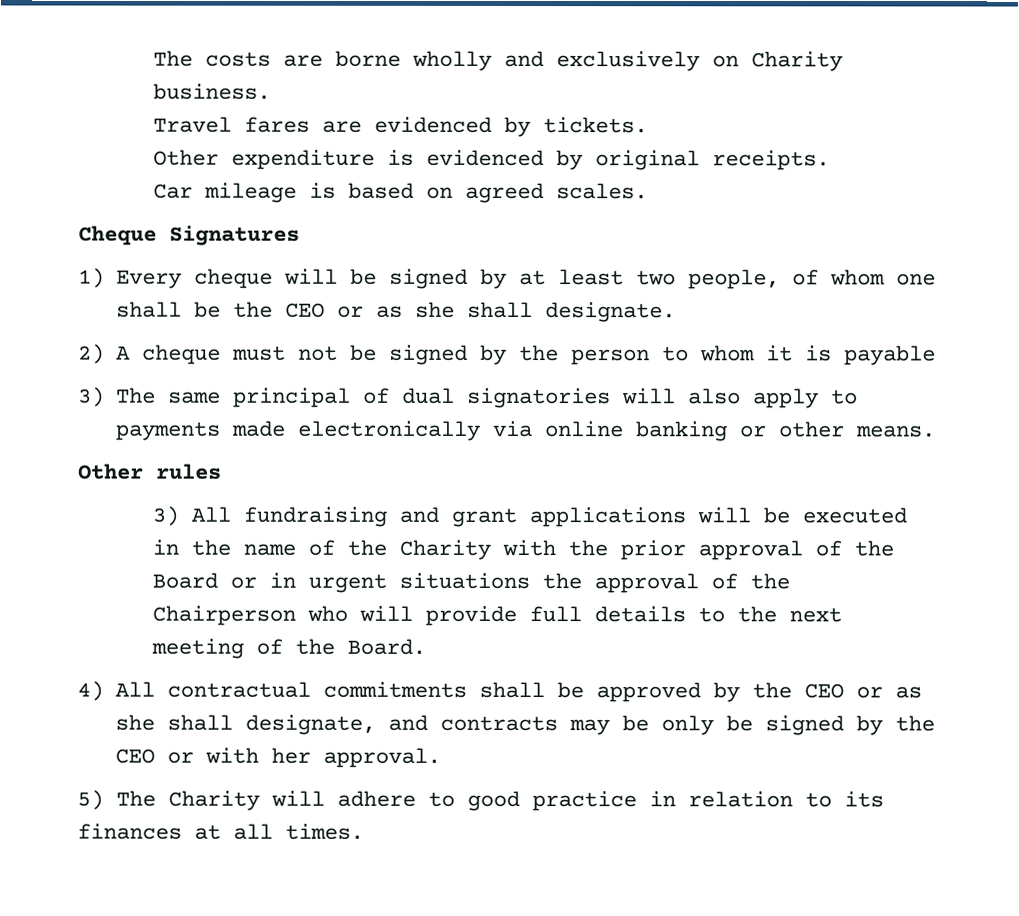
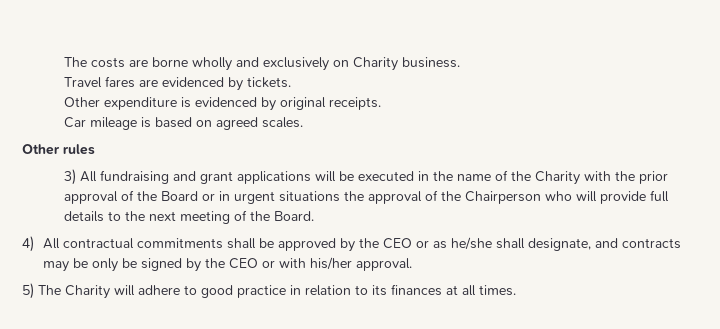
[78,225,300,246] [78,267,936,290] [115,301,676,323] [78,343,936,366] [78,386,858,409] [115,420,936,442] // Cheque Signatures // 1) Every cheque will be signed by at least two people, of whom one shall be the CEO or as she shall designate. // 2) A cheque must not be signed by the person to whom it is payable // 3) The same principal of dual signatories will also apply to payments made electronically via online banking or other means. -> (303, 122) none
[114,714,155,731] she -> [450,237,492,250] he/she
[270,747,311,764] her -> [309,257,352,270] his/her

